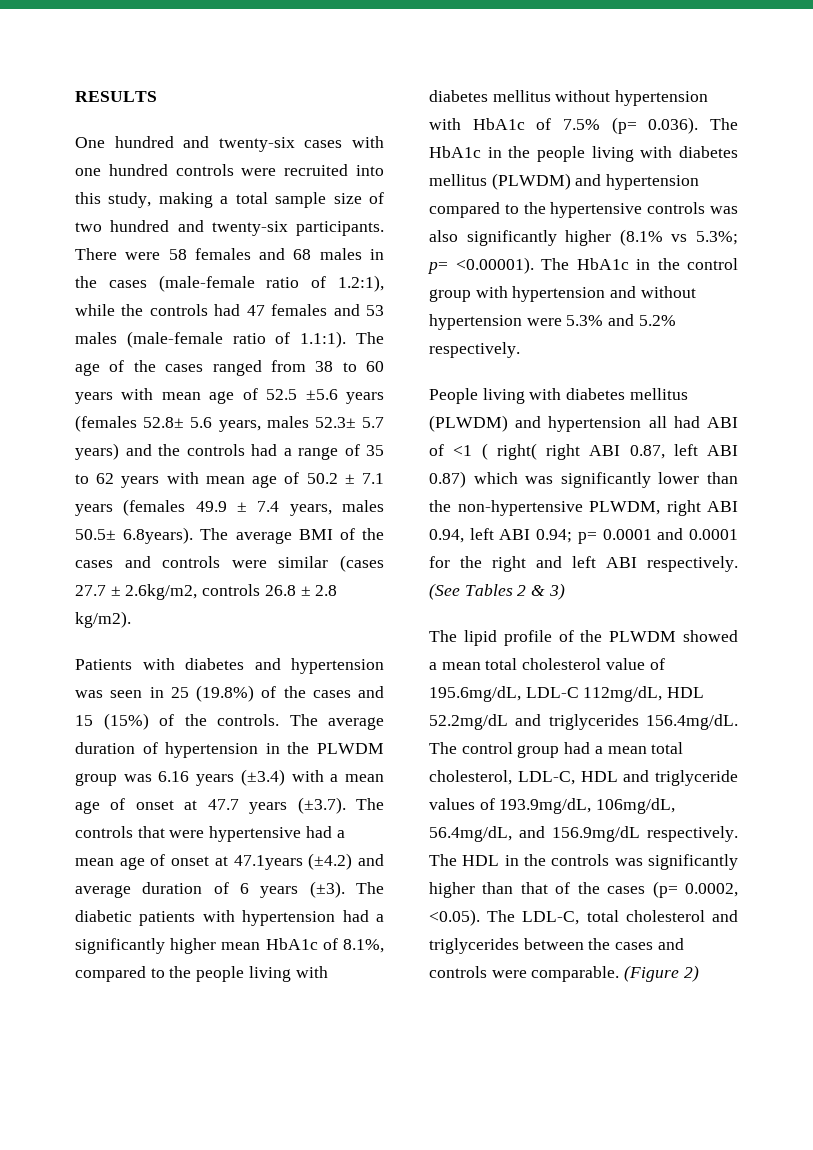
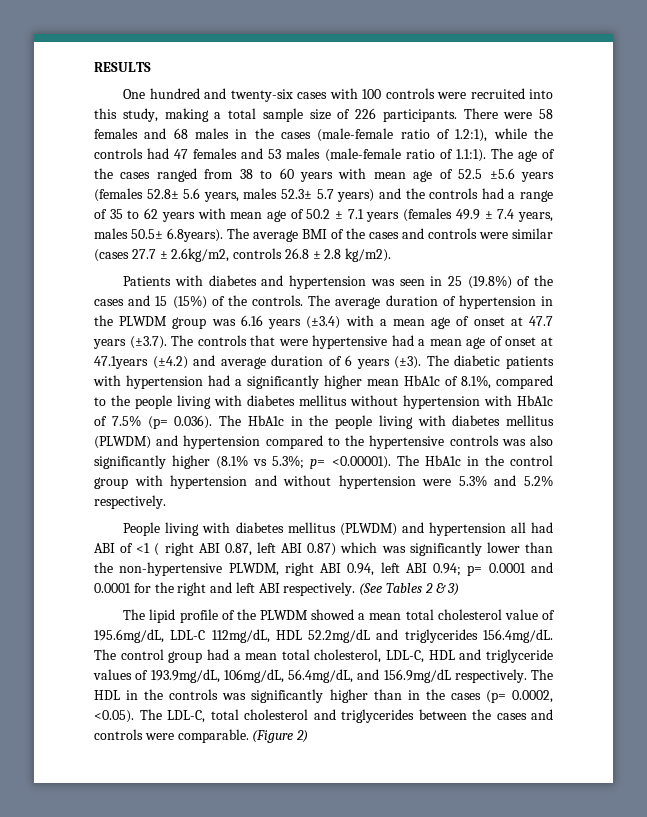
[75,164,168,176] one hundred -> [362,89,382,99] 100
[75,220,288,236] two hundred and twenty-six -> [355,108,376,119] 226
[496,443,537,460] right( -> (160, 549) none
[520,882,571,894] that of -> [407,690,420,700] in

